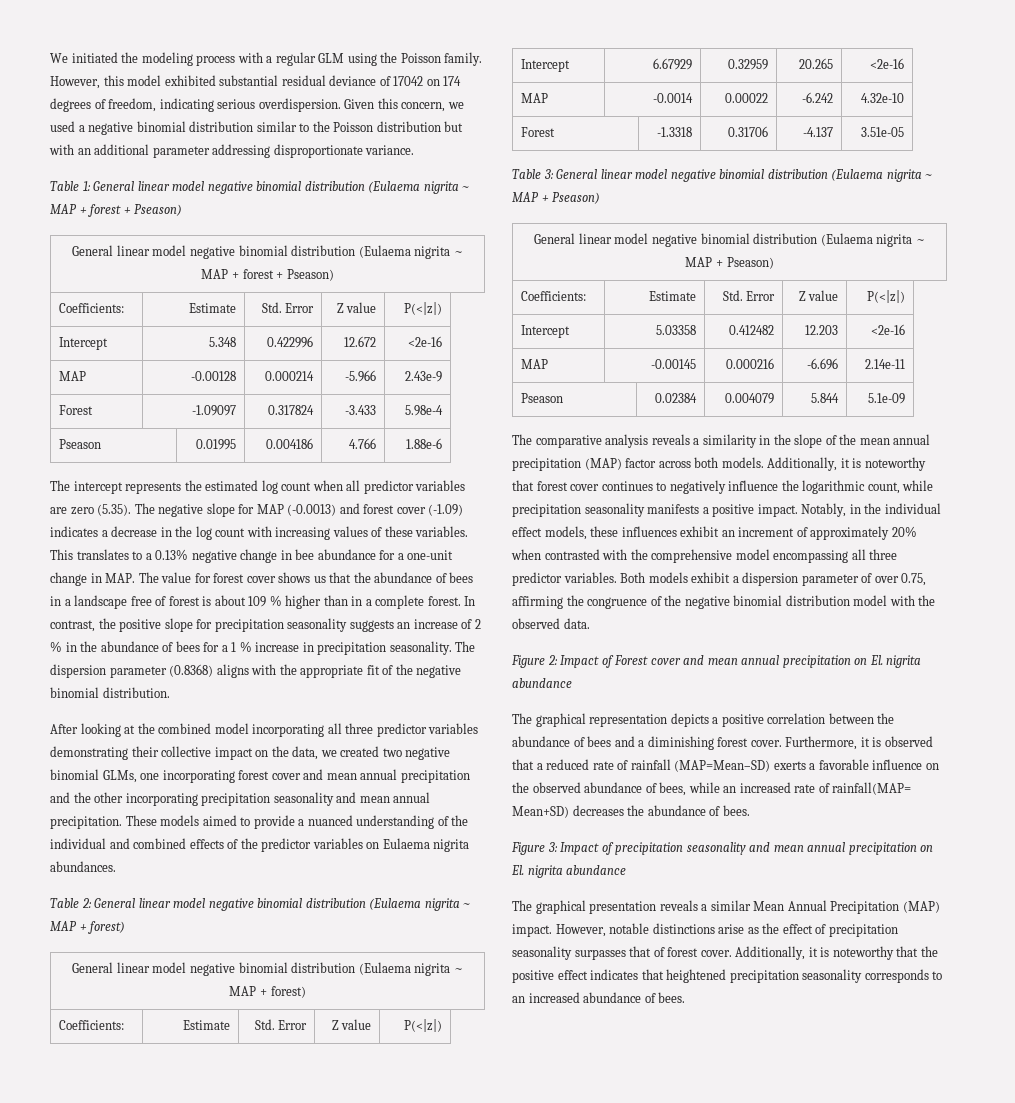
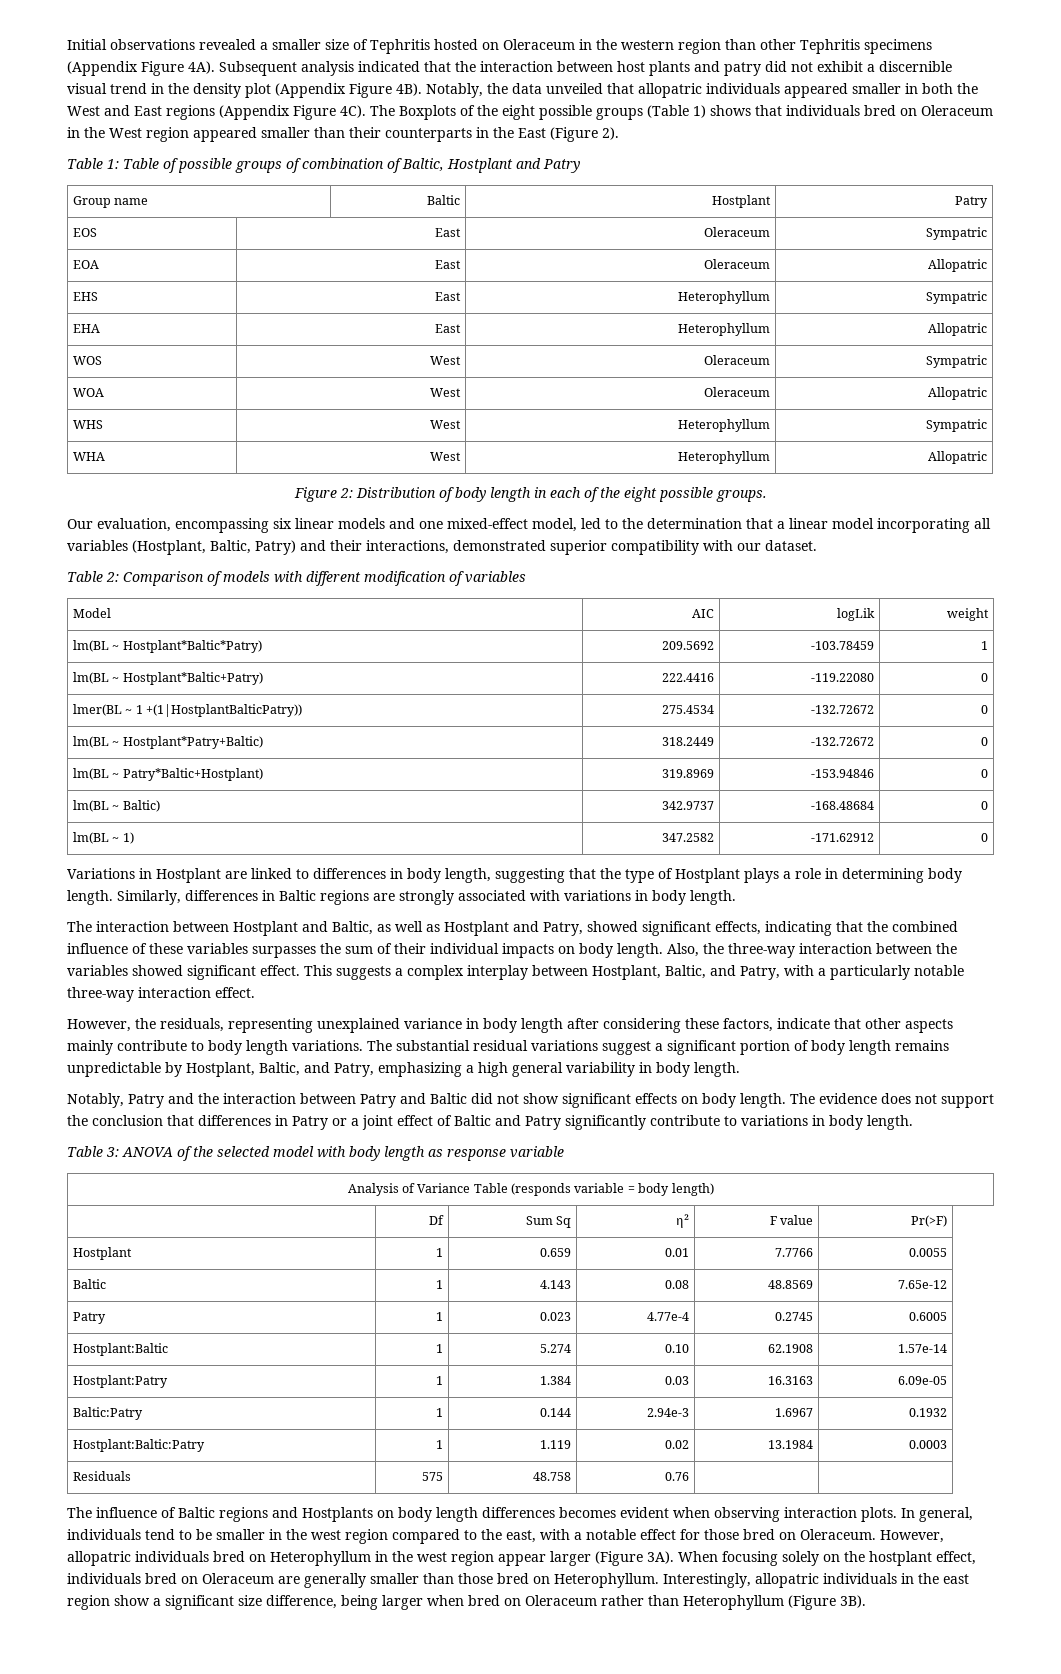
[50,52,483,66] [50,75,462,89] [50,98,464,112] [50,121,464,135] [49,144,415,158] [50,181,470,194] [50,204,183,217] [72,245,463,259] [201,269,334,281] [58,303,124,313] [189,303,237,313] [261,302,315,313] [336,302,377,313] [404,302,443,315] [58,337,108,350] [209,337,237,347] [267,336,314,348] [344,336,377,347] [408,336,443,347] [58,371,86,381] [191,371,237,381] [265,371,315,381] [345,370,377,382] [405,371,443,382] [58,405,93,415] [192,405,237,416] [268,405,315,415] [345,405,377,415] [405,405,444,416] [58,439,101,449] [196,439,237,450] [266,438,314,449] [349,438,377,449] [406,438,443,449] [50,480,466,494] [50,503,464,517] [50,526,469,540] [50,549,454,563] [50,572,474,586] [50,595,476,609] [50,618,481,632] [50,641,476,655] [50,664,462,678] [50,687,170,698] [50,723,479,737] [50,746,451,760] [50,769,470,783] [50,792,431,806] [50,815,469,829] [50,838,470,852] [50,861,116,872] [50,898,471,911] [50,921,126,934] [72,962,463,976] [229,986,306,998] [58,1020,124,1030] [183,1020,231,1030] [254,1019,308,1030] [331,1019,372,1030] [404,1019,443,1032] [520,59,570,72] [653,58,693,70] [728,59,769,70] [799,58,834,69] [870,58,905,69] [520,93,548,103] [653,93,694,103] [725,93,769,103] [802,92,834,103] [861,93,905,103] [520,127,555,137] [657,127,693,137] [728,126,769,137] [803,127,834,137] [861,127,905,137] [512,169,933,182] [512,192,601,204] [534,233,925,247] [685,257,774,269] [520,291,586,301] [649,291,697,301] [722,290,776,301] [798,290,839,301] [867,290,906,303] [520,325,570,338] [656,325,697,335] [729,325,775,335] [805,325,839,335] [871,324,906,335] [520,359,548,369] [651,359,697,369] [726,358,775,369] [807,358,839,370] [865,359,906,369] [520,393,563,403] [655,393,698,403] [725,393,775,404] [811,393,840,403] [868,393,906,404] [512,434,931,448] [512,457,926,471] [512,480,934,494] [512,503,941,517] [512,526,917,540] [511,549,898,563] [512,572,927,586] [512,595,936,609] [512,618,590,629] [511,655,922,668] [512,678,572,688] [512,713,895,727] [512,736,933,750] [512,759,939,772] [512,782,912,796] [512,805,750,818] [511,842,934,855] [511,865,627,878] [512,900,940,914] [512,923,898,937] [512,946,938,960] [512,969,943,983] [512,992,686,1003] We initiated the modeling process with a regular GLM using the Poisson family. However, this model exhibited substantial residual deviance of 17042 on 174 degrees of freedom, indicating serious overdispersion. Given this concern, we used a negative binomial distribution similar to the Poisson distribution but with an additional parameter addressing disproportionate variance. // Table 1: General linear model negative binomial distribution (Eulaema nigrita ~ MAP + forest + Pseason) // General linear model negative binomial distribution (Eulaema nigrita ~ MAP + forest + Pseason) // Coefficients: | Estimate | Std. Error | Z value | P(<|z|) // Intercept | 5.348 | 0.422996 | 12.672 | <2e-16 // MAP | -0.00128 | 0.000214 | -5.966 | 2.43e-9 // Forest | -1.09097 | 0.317824 | -3.433 | 5.98e-4 // Pseason | 0.01995 | 0.004186 | 4.766 | 1.88e-6 // The intercept represents the estimated log count when all predictor variables are zero (5.35). The negative slope for MAP (-0.0013) and forest cover (-1.09) indicates a decrease in the log count with increasing values of these variables. This translates to a 0.13% negative change in bee abundance for a one-unit change in MAP. The value for forest cover shows us that the abundance of bees in a landscape free of forest is about 109 % higher than in a complete forest. In contrast, the positive slope for precipitation seasonality suggests an increase of 2 % in the abundance of bees for a 1 % increase in precipitation seasonality. The dispersion parameter (0.8368) aligns with the appropriate fit of the negative binomial distribution. // After looking at the combined model incorporating all three predictor variables demonstrating their collective impact on the data, we created two negative binomial GLMs, one incorporating forest cover and mean annual precipitation and the other incorporating precipitation seasonality and mean annual precipitation. These models aimed to provide a nuanced understanding of the individual and combined effects of the predictor variables on Eulaema nigrita abundances. // Table 2: General linear model negative binomial distribution (Eulaema nigrita ~ MAP + forest) // General linear model negative binomial distribution (Eulaema nigrita ~ MAP + forest) // Coefficients: | Estimate | Std. Error | Z value | P(<|z|) // Intercept | 6.67929 | 0.32959 | 20.265 | <2e-16 // MAP | -0.0014 | 0.00022 | -6.242 | 4.32e-10 // Forest | -1.3318 | 0.31706 | -4.137 | 3.51e-05 // Table 3: General linear model negative binomial distribution (Eulaema nigrita ~ MAP + Pseason) // General linear model negative binomial distribution (Eulaema nigrita ~ MAP + Pseason) // Coefficients: | Estimate | Std. Error | Z value | P(<|z|) // Intercept | 5.03358 | 0.412482 | 12.203 | <2e-16 // MAP | -0.00145 | 0.000216 | -6.696 | 2.14e-11 // Pseason | 0.02384 | 0.004079 | 5.844 | 5.1e-09 // The comparative analysis reveals a similarity in the slope of the mean annual precipitation (MAP) factor across both models. Additionally, it is noteworthy that forest cover continues to negatively influence the logarithmic count, while precipitation seasonality manifests a positive impact. Notably, in the individual effect models, these influences exhibit an increment of approximately 20% when contrasted with the comprehensive model encompassing all three predictor variables. Both models exhibit a dispersion parameter of over 0.75, affirming the congruence of the negative binomial distribution model with the observed data. // Figure 2: Impact of Forest cover and mean annual precipitation on El. nigrita abundance // The graphical representation depicts a positive correlation between the abundance of bees and a diminishing forest cover. Furthermore, it is observed that a reduced rate of rainfall (MAP=Mean–SD) exerts a favorable influence on the observed abundance of bees, while an increased rate of rainfall(MAP= Mean+SD) decreases the abundance of bees. // Figure 3: Impact of precipitation seasonality and mean annual precipitation on El. nigrita abundance // The graphical presentation reveals a similar Mean Annual Precipitation (MAP) impact. However, notable distinctions arise as the effect of precipitation seasonality surpasses that of forest cover. Additionally, it is noteworthy that the positive effect indicates that heightened precipitation seasonality corresponds to an increased abundance of bees. -> [67,39,932,54] [67,61,952,76] [67,83,978,98] [67,105,993,120] [67,127,619,142] [67,158,580,173] [73,196,149,208] [426,195,460,205] [711,195,771,208] [954,196,988,208] [73,228,98,237] [434,228,461,237] [703,227,770,237] [925,227,987,240] [73,260,100,269] [434,260,461,269] [703,259,770,269] [927,259,987,272] [73,292,99,301] [434,292,461,301] [677,291,770,304] [925,291,987,304] [73,324,101,333] [434,324,461,333] [677,323,770,336] [927,323,987,336] [73,356,103,365] [429,356,461,365] [703,355,770,365] [925,355,987,368] [73,388,105,397] [429,388,461,397] [703,387,770,397] [927,387,987,400] [73,420,104,429] [429,420,461,429] [677,419,770,432] [925,419,987,432] [73,452,106,461] [429,452,461,461] [677,451,770,464] [927,451,987,464] [293,487,767,502] [67,518,991,533] [67,540,817,555] [67,571,526,586] [73,608,112,618] [691,609,714,618] [836,608,875,621] [946,608,989,621] [73,640,262,653] [661,641,714,650] [810,641,874,650] [980,641,988,650] [73,672,263,685] [661,673,714,682] [810,673,874,682] [980,673,988,682] [73,704,303,717] [661,705,714,714] [810,705,874,714] [980,705,988,714] [73,736,263,749] [661,737,714,746] [810,737,874,746] [980,737,988,746] [73,768,263,781] [661,769,714,778] [810,769,874,778] [980,769,988,778] [73,800,160,812] [661,801,714,810] [810,801,874,810] [980,801,988,810] [73,832,134,844] [661,833,714,842] [810,833,874,842] [980,833,988,842] [67,868,962,883] [67,890,736,905] [67,921,958,936] [67,943,957,958] [67,965,964,980] [67,987,255,1002] [67,1018,953,1033] [67,1040,949,1055] [67,1062,740,1077] [67,1093,994,1108] [67,1115,913,1130] [67,1146,564,1161] [347,1183,714,1196] [428,1215,444,1225] [525,1216,571,1228] [675,1214,689,1228] [769,1215,813,1225] [910,1215,947,1227] [73,1247,133,1260] [435,1248,443,1257] [539,1248,571,1257] [664,1248,689,1257] [774,1248,813,1257] [908,1248,947,1257] [73,1279,107,1289] [435,1280,443,1289] [539,1280,571,1289] [664,1280,689,1289] [767,1280,813,1289] [897,1280,947,1289] [73,1312,107,1324] [435,1312,443,1321] [539,1312,571,1321] [646,1312,689,1321] [774,1312,813,1321] [908,1312,947,1321] [73,1343,169,1356] [435,1344,443,1353] [539,1344,571,1353] [664,1344,689,1353] [767,1344,813,1353] [897,1344,947,1353] [73,1375,169,1388] [435,1376,443,1385] [539,1376,571,1385] [664,1376,689,1385] [767,1376,813,1385] [897,1376,947,1385] [73,1407,144,1420] [435,1408,443,1417] [539,1408,571,1417] [646,1408,689,1417] [774,1408,813,1417] [908,1408,947,1417] [73,1439,206,1452] [435,1440,443,1449] [539,1440,571,1449] [664,1440,689,1449] [767,1440,813,1449] [908,1440,947,1449] [73,1471,132,1481] [421,1472,443,1481] [532,1472,571,1481] [664,1472,689,1481] [67,1507,973,1522] [67,1529,944,1544] [67,1551,976,1566] [67,1573,969,1588] [67,1595,866,1610] Initial observations revealed a smaller size of Tephritis hosted on Oleraceum in the western region than other Tephritis specimens (Appendix Figure 4A). Subsequent analysis indicated that the interaction between host plants and patry did not exhibit a discernible visual trend in the density plot (Appendix Figure 4B). Notably, the data unveiled that allopatric individuals appeared smaller in both the West and East regions (Appendix Figure 4C). The Boxplots of the eight possible groups (Table 1) shows that individuals bred on Oleraceum in the West region appeared smaller than their counterparts in the East (Figure 2). // Table 1: Table of possible groups of combination of Baltic, Hostplant and Patry // Group name | Baltic | Hostplant | Patry // EOS | East | Oleraceum | Sympatric // EOA | East | Oleraceum | Allopatric // EHS | East | Heterophyllum | Sympatric // EHA | East | Heterophyllum | Allopatric // WOS | West | Oleraceum | Sympatric // WOA | West | Oleraceum | Allopatric // WHS | West | Heterophyllum | Sympatric // WHA | West | Heterophyllum | Allopatric // Figure 2: Distribution of body length in each of the eight possible groups. // Our evaluation, encompassing six linear models and one mixed-effect model, led to the determination that a linear model incorporating all variables (Hostplant, Baltic, Patry) and their interactions, demonstrated superior compatibility with our dataset. // Table 2: Comparison of models with different modification of variables // Model | AIC | logLik | weight // lm(BL ~ Hostplant*Baltic*Patry) | 209.5692 | -103.78459 | 1 // lm(BL ~ Hostplant*Baltic+Patry) | 222.4416 | -119.22080 | 0 // lmer(BL ~ 1 +(1|HostplantBalticPatry)) | 275.4534 | -132.72672 | 0 // lm(BL ~ Hostplant*Patry+Baltic) | 318.2449 | -132.72672 | 0 // lm(BL ~ Patry*Baltic+Hostplant) | 319.8969 | -153.94846 | 0 // lm(BL ~ Baltic) | 342.9737 | -168.48684 | 0 // lm(BL ~ 1) | 347.2582 | -171.62912 | 0 // Variations in Hostplant are linked to differences in body length, suggesting that the type of Hostplant plays a role in determining body length. Similarly, differences in Baltic regions are strongly associated with variations in body length. // The interaction between Hostplant and Baltic, as well as Hostplant and Patry, showed significant effects, indicating that the combined influence of these variables surpasses the sum of their individual impacts on body length. Also, the three-way interaction between the variables showed significant effect. This suggests a complex interplay between Hostplant, Baltic, and Patry, with a particularly notable three-way interaction effect. // However, the residuals, representing unexplained variance in body length after considering these factors, indicate that other aspects mainly contribute to body length variations. The substantial residual variations suggest a significant portion of body length remains unpredictable by Hostplant, Baltic, and Patry, emphasizing a high general variability in body length. // Notably, Patry and the interaction between Patry and Baltic did not show significant effects on body length. The evidence does not support the conclusion that differences in Patry or a joint effect of Baltic and Patry significantly contribute to variations in body length. // Table 3: ANOVA of the selected model with body length as response variable // Analysis of Variance Table (responds variable = body length) // | Df | Sum Sq | η² | F value | Pr(>F) // Hostplant | 1 | 0.659 | 0.01 | 7.7766 | 0.0055 // Baltic | 1 | 4.143 | 0.08 | 48.8569 | 7.65e-12 // Patry | 1 | 0.023 | 4.77e-4 | 0.2745 | 0.6005 // Hostplant:Baltic | 1 | 5.274 | 0.10 | 62.1908 | 1.57e-14 // Hostplant:Patry | 1 | 1.384 | 0.03 | 16.3163 | 6.09e-05 // Baltic:Patry | 1 | 0.144 | 2.94e-3 | 1.6967 | 0.1932 // Hostplant:Baltic:Patry | 1 | 1.119 | 0.02 | 13.1984 | 0.0003 // Residuals | 575 | 48.758 | 0.76 | | // The influence of Baltic regions and Hostplants on body length differences becomes evident when observing interaction plots. In general, individuals tend to be smaller in the west region compared to the east, with a notable effect for those bred on Oleraceum. However, allopatric individuals bred on Heterophyllum in the west region appear larger (Figure 3A). When focusing solely on the hostplant effect, individuals bred on Oleraceum are generally smaller than those bred on Heterophyllum. Interestingly, allopatric individuals in the east region show a significant size difference, being larger when bred on Oleraceum rather than Heterophyllum (Figure 3B).

